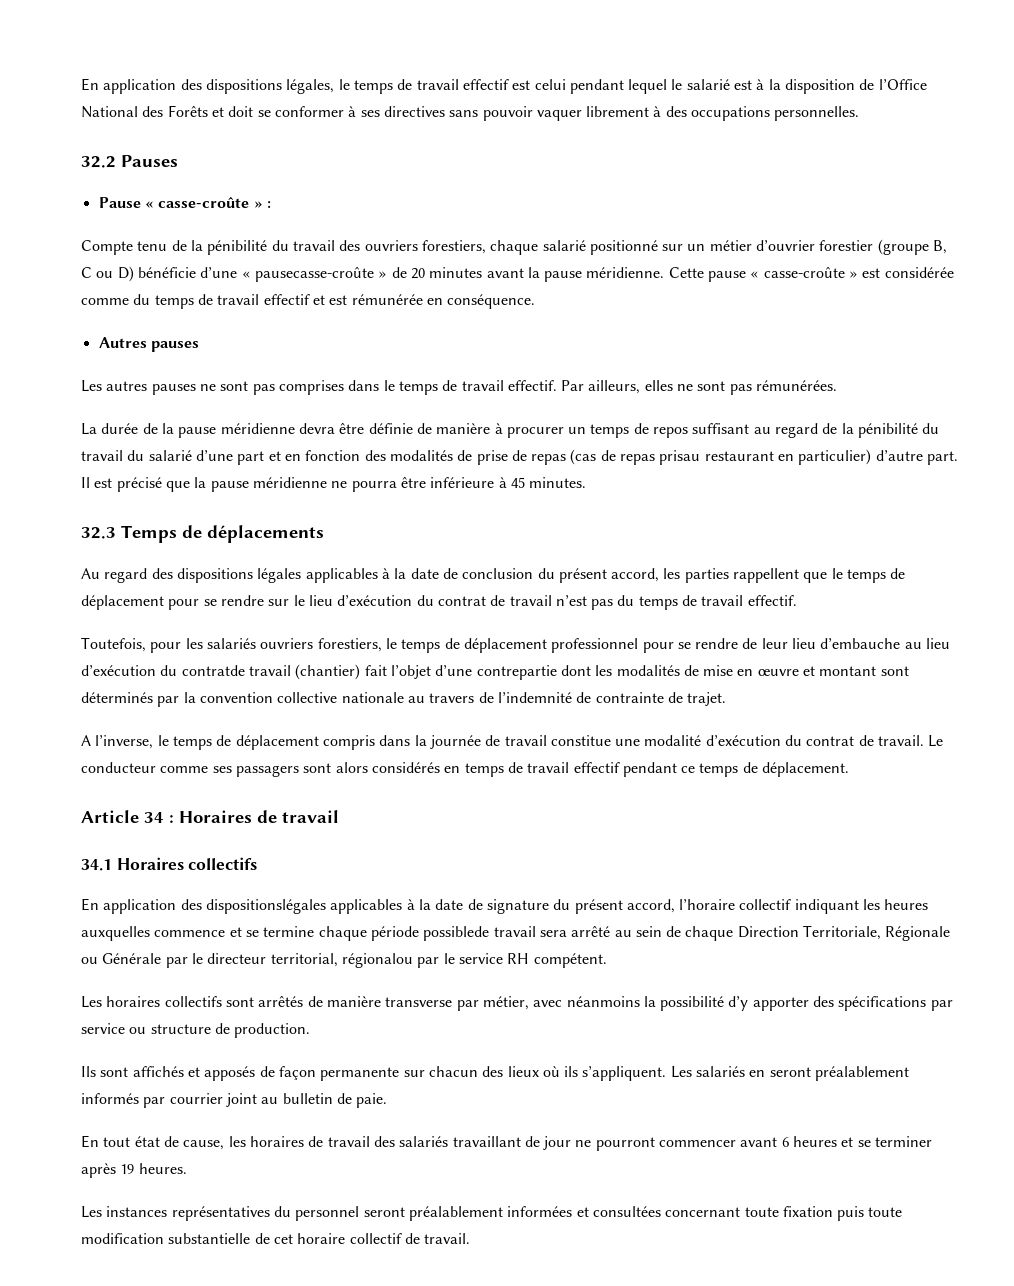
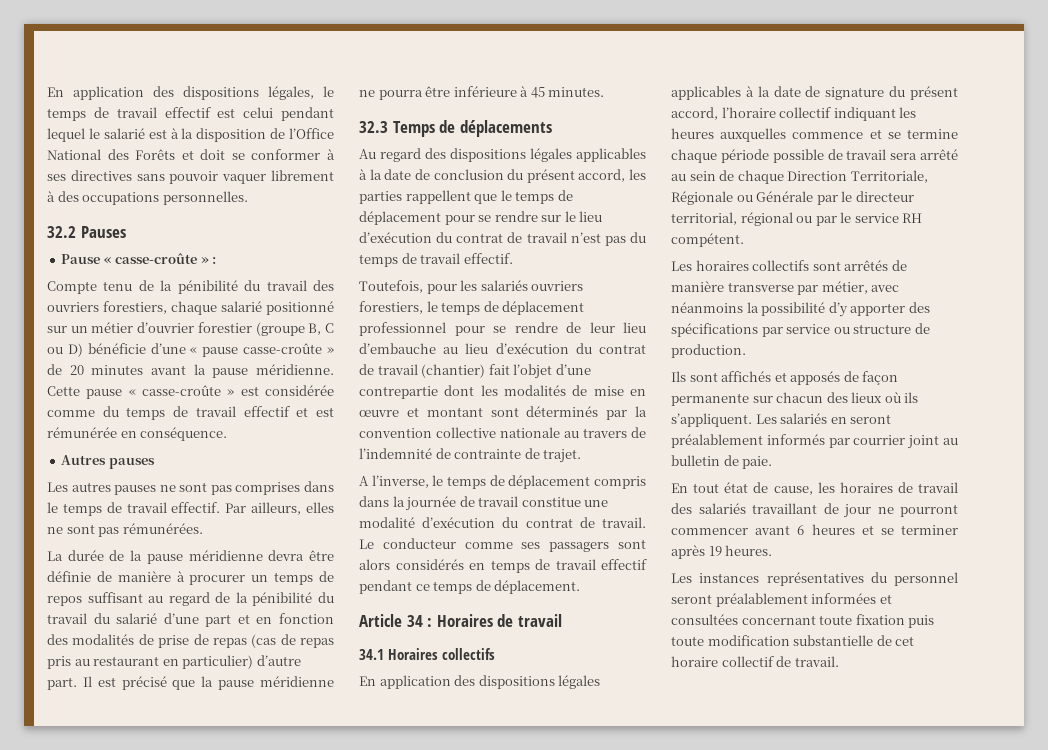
[254,267,374,282] pausecasse-croûte -> [202,343,323,357] pause casse-croûte
[659,450,701,465] prisau -> [47,656,90,669] pris au
[181,665,245,676] contratde -> [599,344,646,354] [359,364,374,375] contrat de
[205,899,326,914] dispositionslégales -> [478,675,601,689] dispositions légales
[423,926,490,941] possiblede -> [772,149,843,163] possible de
[341,953,413,968] régionalou -> [740,212,813,226] régional ou

